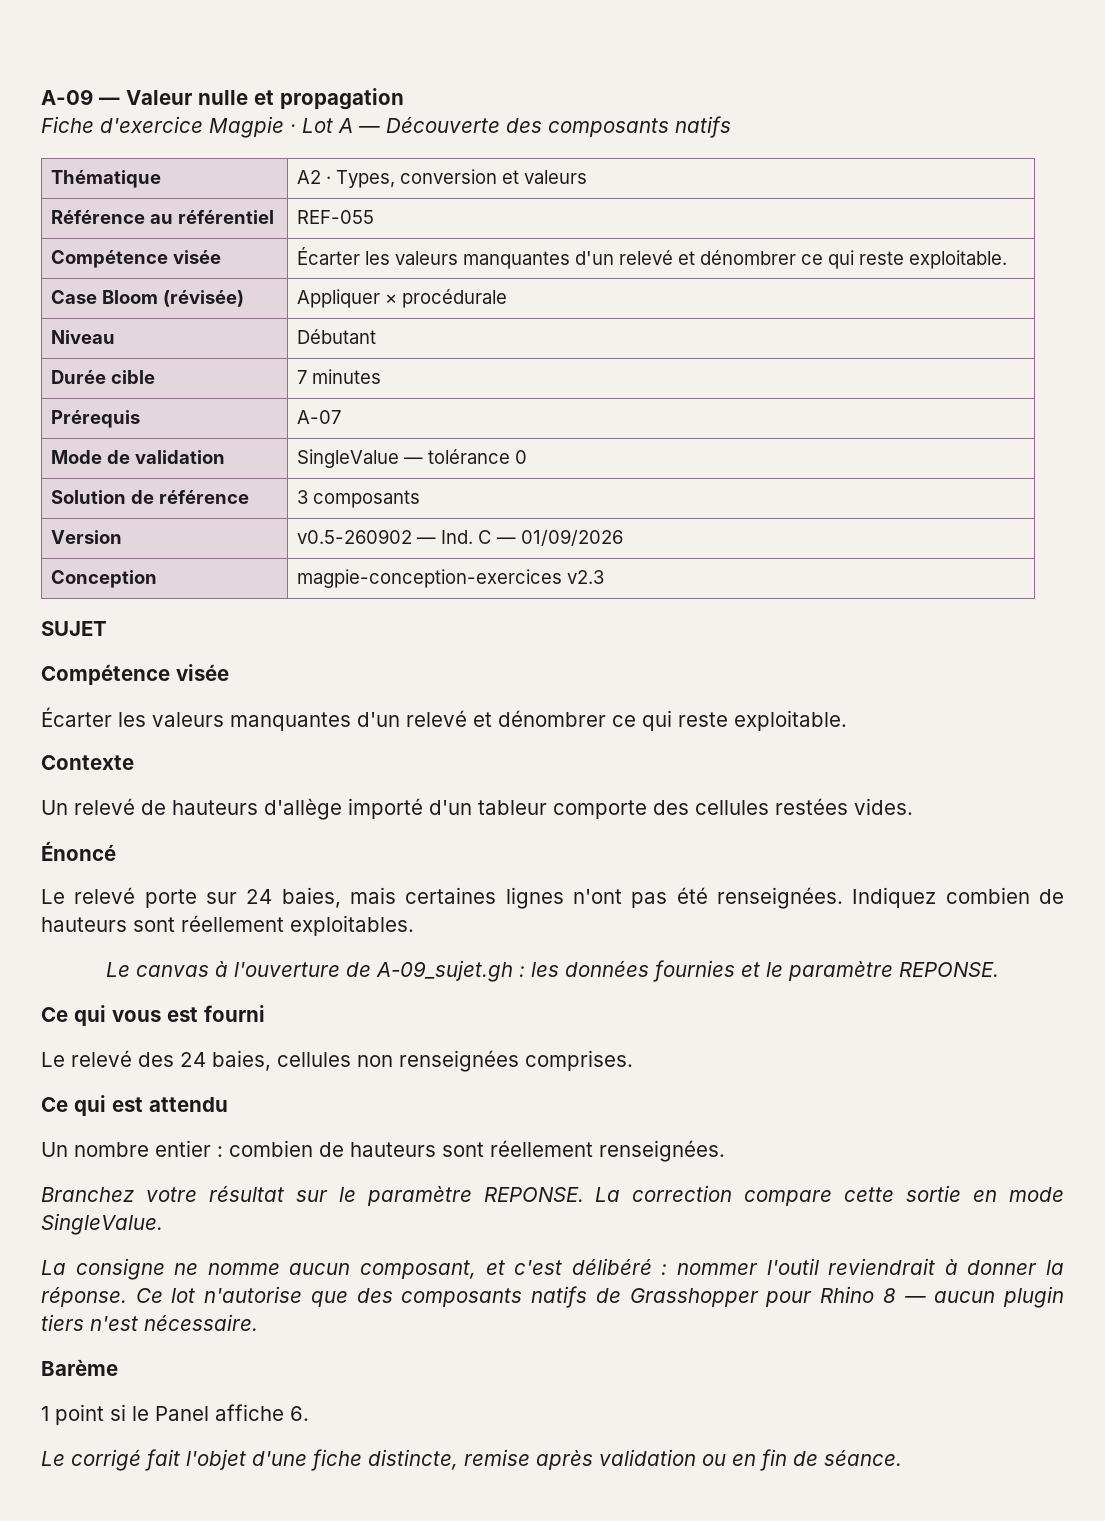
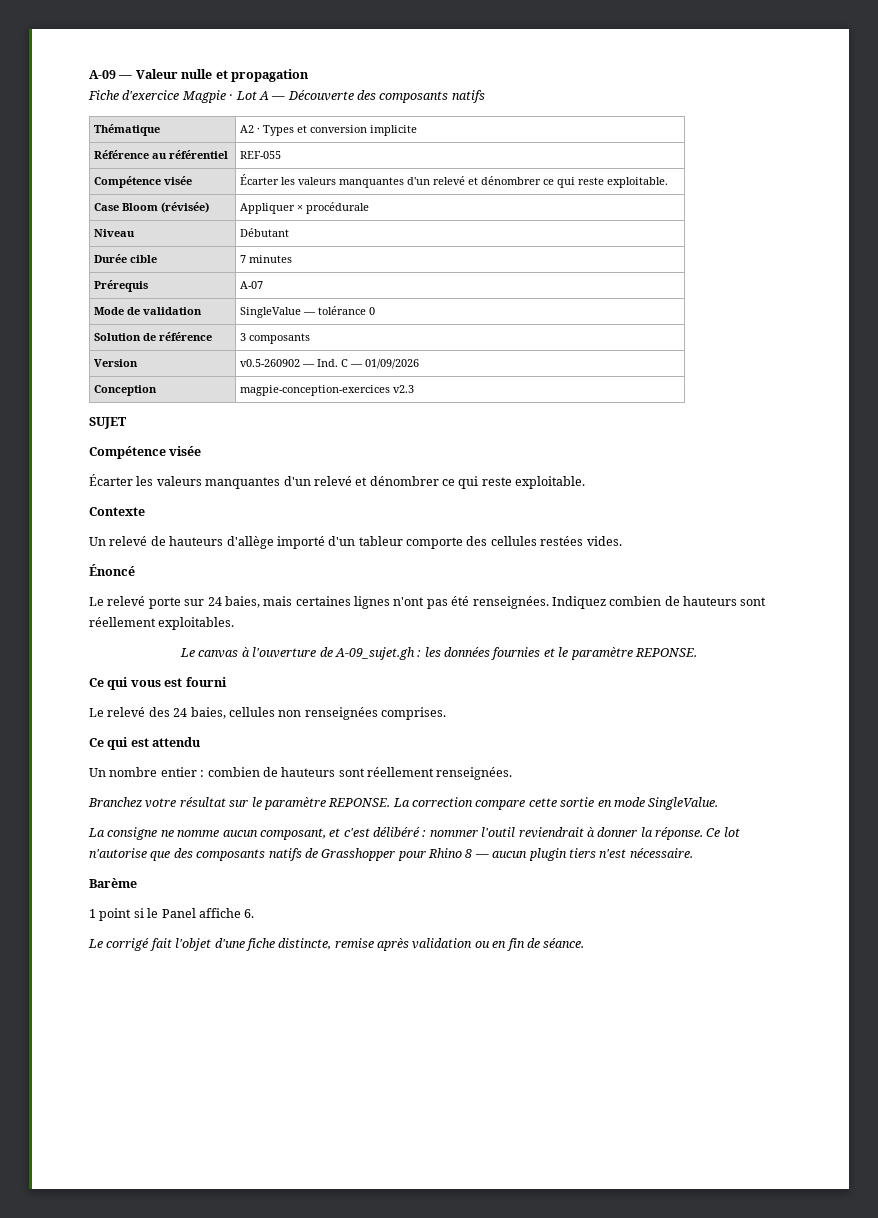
[335,169,587,188] Types, conversion et valeurs -> [263,125,418,136] Types et conversion implicite

